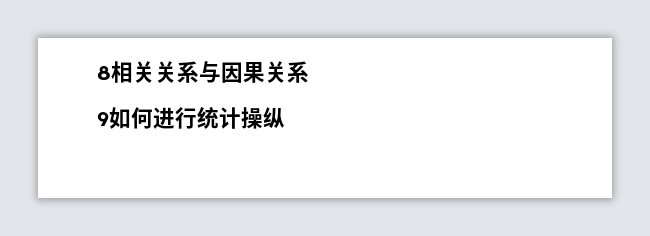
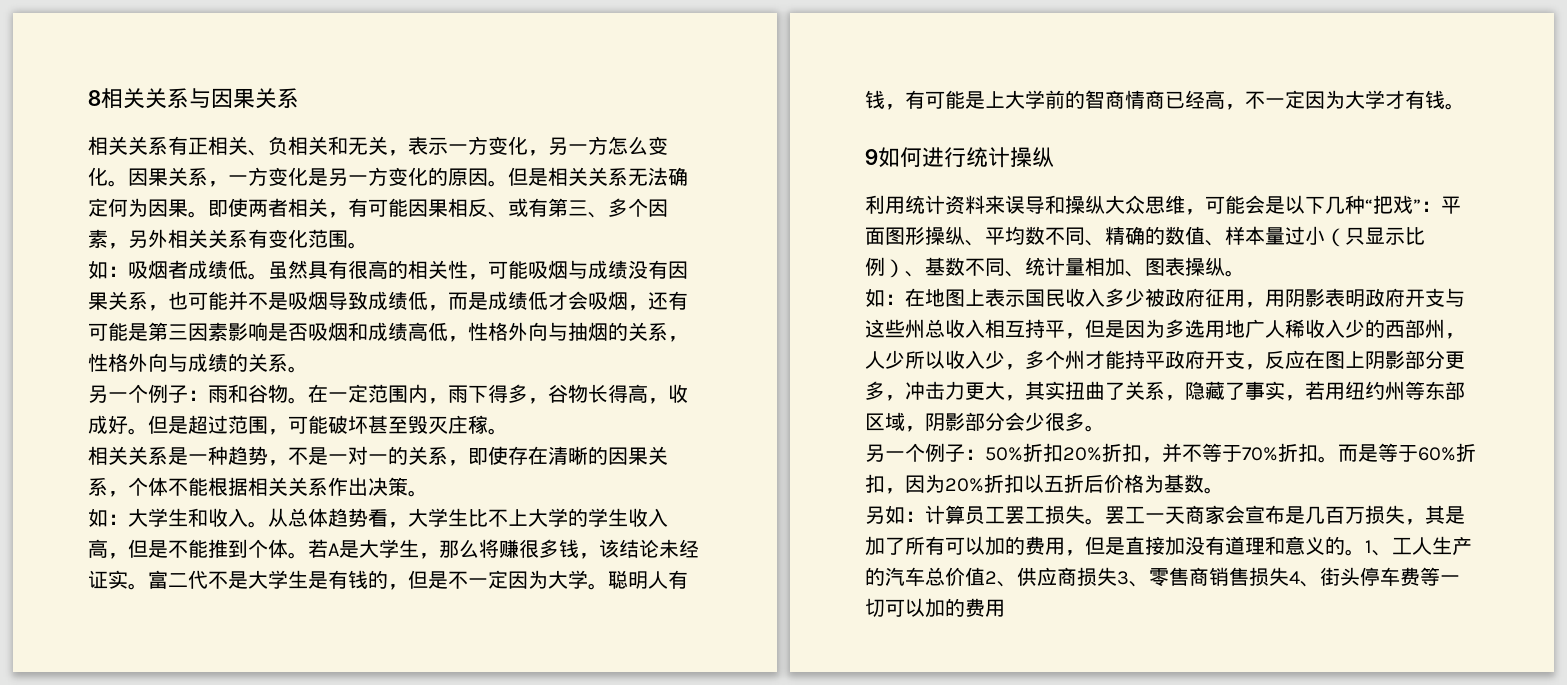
(309, 72) none -> [88,136,668,156] [88,167,688,187] [88,198,668,218] [88,229,368,249] [88,260,688,280] [88,291,688,311] [88,322,688,342] [88,353,308,373] [88,384,688,404] [88,415,508,435] [88,446,668,466] [88,477,428,497] [88,508,668,528] [88,539,699,559] [88,570,688,590] [865,90,1465,110] // 相关关系有正相关、负相关和无关，表示一方变化，另一方怎么变化。因果关系，一方变化是另一方变化的原因。但是相关关系无法确定何为因果。即使两者相关，有可能因果相反、或有第三、多个因素，另外相关关系有变化范围。 // 如：吸烟者成绩低。虽然具有很高的相关性，可能吸烟与成绩没有因果关系，也可能并不是吸烟导致成绩低，而是成绩低才会吸烟，还有可能是第三因素影响是否吸烟和成绩高低，性格外向与抽烟的关系，性格外向与成绩的关系。 // 另一个例子：雨和谷物。在一定范围内，雨下得多，谷物长得高，收成好。但是超过范围，可能破坏甚至毁灭庄稼。 // 相关关系是一种趋势，不是一对一的关系，即使存在清晰的因果关系，个体不能根据相关关系作出决策。 // 如：大学生和收入。从总体趋势看，大学生比不上大学的学生收入高，但是不能推到个体。若A是大学生，那么将赚很多钱，该结论未经证实。富二代不是大学生是有钱的，但是不一定因为大学。聪明人有钱，有可能是上大学前的智商情商已经高，不一定因为大学才有钱。
(285, 117) none -> [865,195,1461,215] [865,226,1425,247] [865,257,1245,278] [865,288,1465,308] [865,319,1465,339] [865,350,1465,370] [865,381,1465,401] [865,412,1105,432] [865,443,1476,463] [865,474,1224,494] [865,505,1465,525] [865,536,1472,556] [865,567,1460,587] [865,598,1005,618] // 利用统计资料来误导和操纵大众思维，可能会是以下几种“把戏”：平面图形操纵、平均数不同、精确的数值、样本量过小（只显示比例）、基数不同、统计量相加、图表操纵。 // 如：在地图上表示国民收入多少被政府征用，用阴影表明政府开支与这些州总收入相互持平，但是因为多选用地广人稀收入少的西部州，人少所以收入少，多个州才能持平政府开支，反应在图上阴影部分更多，冲击力更大，其实扭曲了关系，隐藏了事实，若用纽约州等东部区域，阴影部分会少很多。 // 另一个例子：50%折扣20%折扣，并不等于70%折扣。而是等于60%折扣，因为20%折扣以五折后价格为基数。 // 另如：计算员工罢工损失。罢工一天商家会宣布是几百万损失，其是加了所有可以加的费用，但是直接加没有道理和意义的。1、工人生产的汽车总价值2、供应商损失3、零售商销售损失4、街头停车费等一切可以加的费用

